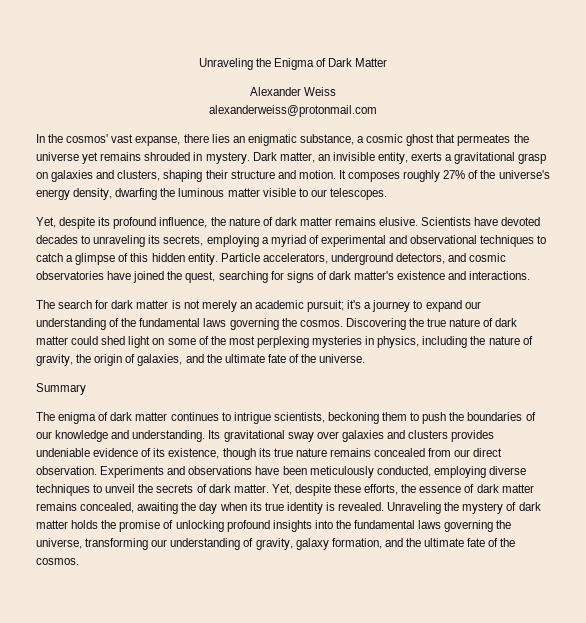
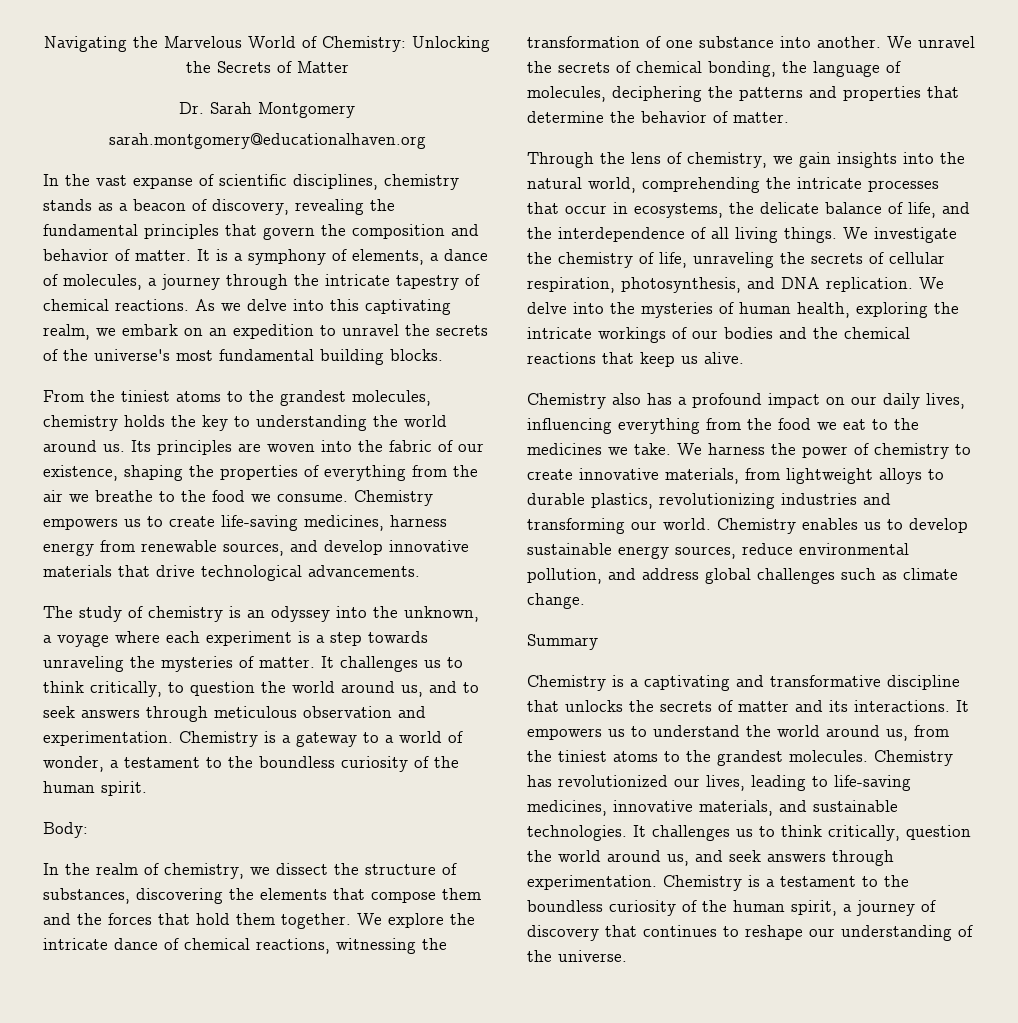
[198,58,388,70] [249,87,337,96] [209,105,377,117] [36,134,529,146] [36,152,547,164] [36,170,550,182] [36,188,387,200] [36,217,541,229] [36,235,547,247] [36,253,507,265] [36,271,531,283] [36,300,481,312] [36,318,518,330] [36,336,533,348] [36,354,366,366] [36,383,86,395] [36,412,536,424] [36,430,495,442] [36,448,503,460] [36,466,526,478] [36,484,534,496] [36,502,541,514] [36,520,512,532] [36,538,516,550] [36,558,79,565] Unraveling the Enigma of Dark Matter // Alexander Weiss // alexanderweiss@protonmail.com // In the cosmos' vast expanse, there lies an enigmatic substance, a cosmic ghost that permeates the universe yet remains shrouded in mystery. Dark matter, an invisible entity, exerts a gravitational grasp on galaxies and clusters, shaping their structure and motion. It composes roughly 27% of the universe's energy density, dwarfing the luminous matter visible to our telescopes. // Yet, despite its profound influence, the nature of dark matter remains elusive. Scientists have devoted decades to unraveling its secrets, employing a myriad of experimental and observational techniques to catch a glimpse of this hidden entity. Particle accelerators, underground detectors, and cosmic observatories have joined the quest, searching for signs of dark matter's existence and interactions. // The search for dark matter is not merely an academic pursuit; it's a journey to expand our understanding of the fundamental laws governing the cosmos. Discovering the true nature of dark matter could shed light on some of the most perplexing mysteries in physics, including the nature of gravity, the origin of galaxies, and the ultimate fate of the universe. // Summary // The enigma of dark matter continues to intrigue scientists, beckoning them to push the boundaries of our knowledge and understanding. Its gravitational sway over galaxies and clusters provides undeniable evidence of its existence, though its true nature remains concealed from our direct observation. Experiments and observations have been meticulously conducted, employing diverse techniques to unveil the secrets of dark matter. Yet, despite these efforts, the essence of dark matter remains concealed, awaiting the day when its true identity is revealed. Unraveling the mystery of dark matter holds the promise of unlocking profound insights into the fundamental laws governing the universe, transforming our understanding of gravity, galaxy formation, and the ultimate fate of the cosmos. -> [44,36,490,52] [185,61,349,73] [179,102,355,118] [108,133,426,149] [43,174,459,190] [43,199,395,215] [43,224,479,240] [43,249,488,265] [43,274,480,290] [43,299,451,315] [43,324,488,340] [43,349,443,365] [43,390,431,406] [43,415,447,431] [43,440,484,455] [43,465,478,481] [43,490,433,506] [43,515,447,531] [43,540,469,556] [43,565,420,581] [43,606,479,622] [43,631,428,647] [43,656,463,672] [43,681,479,697] [43,706,426,722] [43,731,463,747] [43,756,459,772] [43,781,147,796] [43,822,88,838] [43,863,457,879] [43,888,481,904] [43,913,475,929] [43,938,447,954] [527,36,975,48] [527,61,901,77] [527,86,959,102] [527,111,789,123] [527,152,965,168] [527,177,939,193] [527,202,970,218] [527,227,957,243] [527,252,945,268] [527,277,944,293] [527,302,959,318] [527,327,910,343] [527,352,744,367] [527,393,965,409] [527,418,919,434] [527,443,971,459] [527,468,944,484] [527,493,891,509] [527,518,968,534] [527,543,909,559] [527,568,958,584] [527,593,585,609] [527,634,598,650] [527,675,960,691] [527,700,969,712] [527,725,949,741] [527,750,953,766] [527,775,911,791] [527,800,898,816] [527,825,971,841] [527,850,894,866] [527,875,909,891] [527,900,936,916] [527,925,973,941] [527,950,627,962] Navigating the Marvelous World of Chemistry: Unlocking the Secrets of Matter // Dr. Sarah Montgomery // sarah.montgomery@educationalhaven.org // In the vast expanse of scientific disciplines, chemistry stands as a beacon of discovery, revealing the fundamental principles that govern the composition and behavior of matter. It is a symphony of elements, a dance of molecules, a journey through the intricate tapestry of chemical reactions. As we delve into this captivating realm, we embark on an expedition to unravel the secrets of the universe's most fundamental building blocks. // From the tiniest atoms to the grandest molecules, chemistry holds the key to understanding the world around us. Its principles are woven into the fabric of our existence, shaping the properties of everything from the air we breathe to the food we consume. Chemistry empowers us to create life-saving medicines, harness energy from renewable sources, and develop innovative materials that drive technological advancements. // The study of chemistry is an odyssey into the unknown, a voyage where each experiment is a step towards unraveling the mysteries of matter. It challenges us to think critically, to question the world around us, and to seek answers through meticulous observation and experimentation. Chemistry is a gateway to a world of wonder, a testament to the boundless curiosity of the human spirit. // Body: // In the realm of chemistry, we dissect the structure of substances, discovering the elements that compose them and the forces that hold them together. We explore the intricate dance of chemical reactions, witnessing the transformation of one substance into another. We unravel the secrets of chemical bonding, the language of molecules, deciphering the patterns and properties that determine the behavior of matter. // Through the lens of chemistry, we gain insights into the natural world, comprehending the intricate processes that occur in ecosystems, the delicate balance of life, and the interdependence of all living things. We investigate the chemistry of life, unraveling the secrets of cellular respiration, photosynthesis, and DNA replication. We delve into the mysteries of human health, exploring the intricate workings of our bodies and the chemical reactions that keep us alive. // Chemistry also has a profound impact on our daily lives, influencing everything from the food we eat to the medicines we take. We harness the power of chemistry to create innovative materials, from lightweight alloys to durable plastics, revolutionizing industries and transforming our world. Chemistry enables us to develop sustainable energy sources, reduce environmental pollution, and address global challenges such as climate change. // Summary // Chemistry is a captivating and transformative discipline that unlocks the secrets of matter and its interactions. It empowers us to understand the world around us, from the tiniest atoms to the grandest molecules. Chemistry has revolutionized our lives, leading to life-saving medicines, innovative materials, and sustainable technologies. It challenges us to think critically, question the world around us, and seek answers through experimentation. Chemistry is a testament to the boundless curiosity of the human spirit, a journey of discovery that continues to reshape our understanding of the universe.

